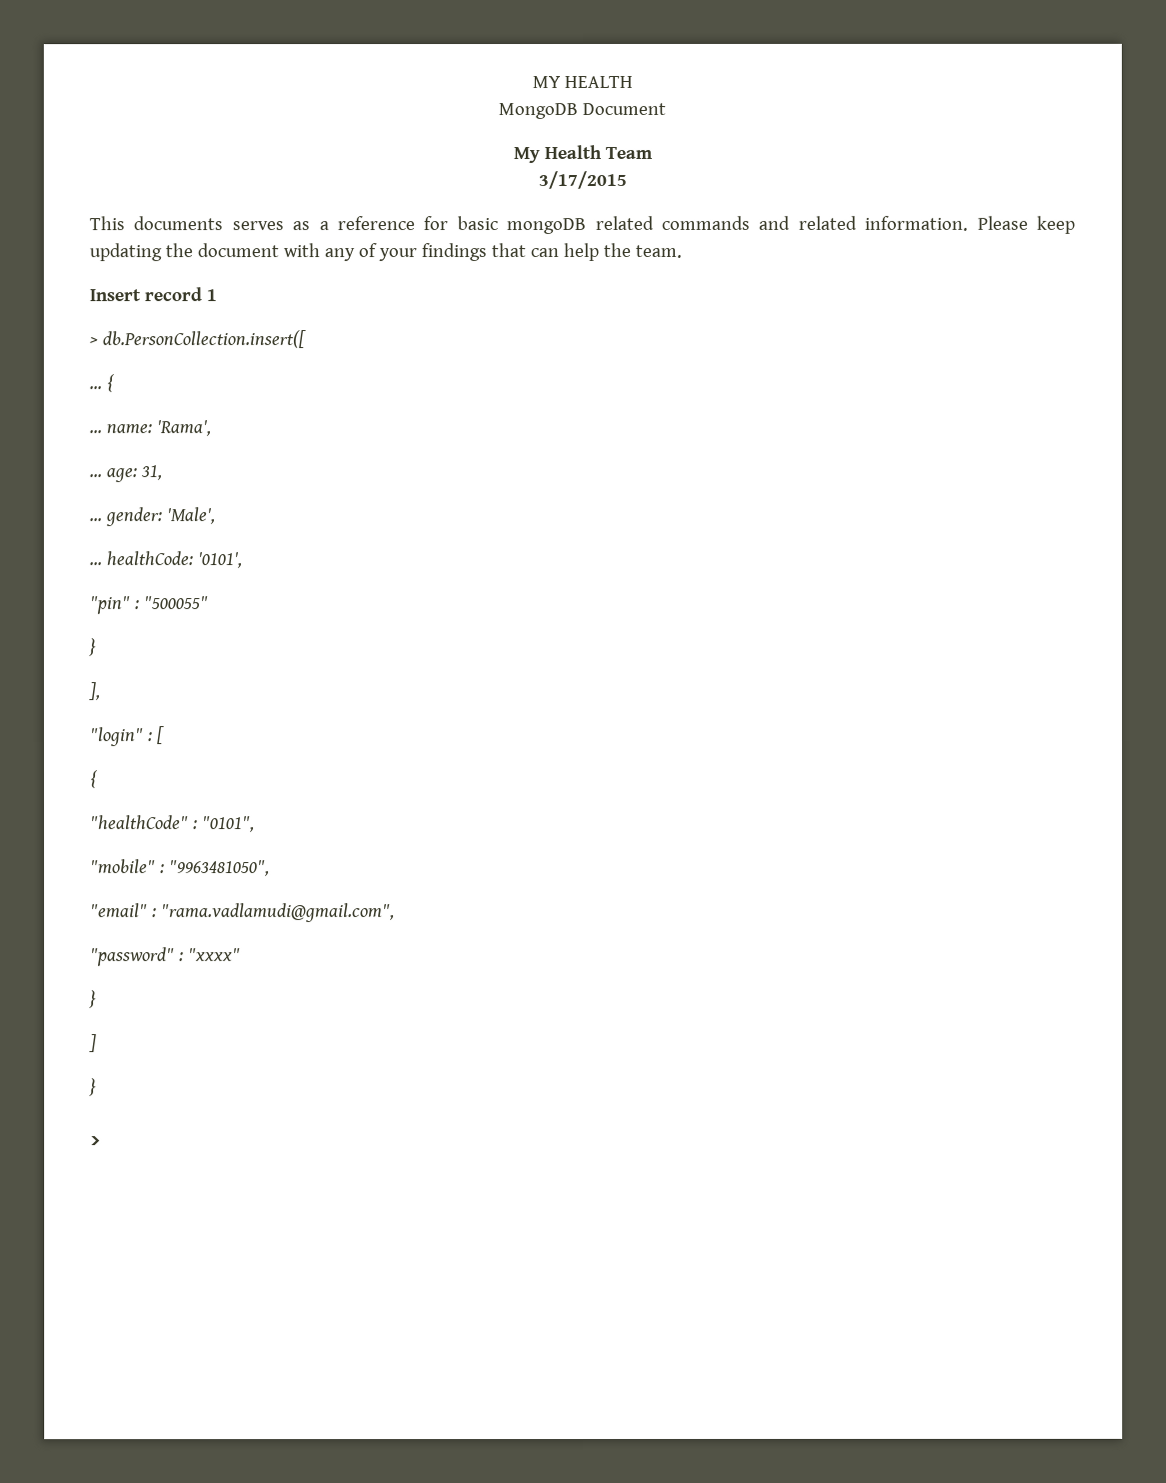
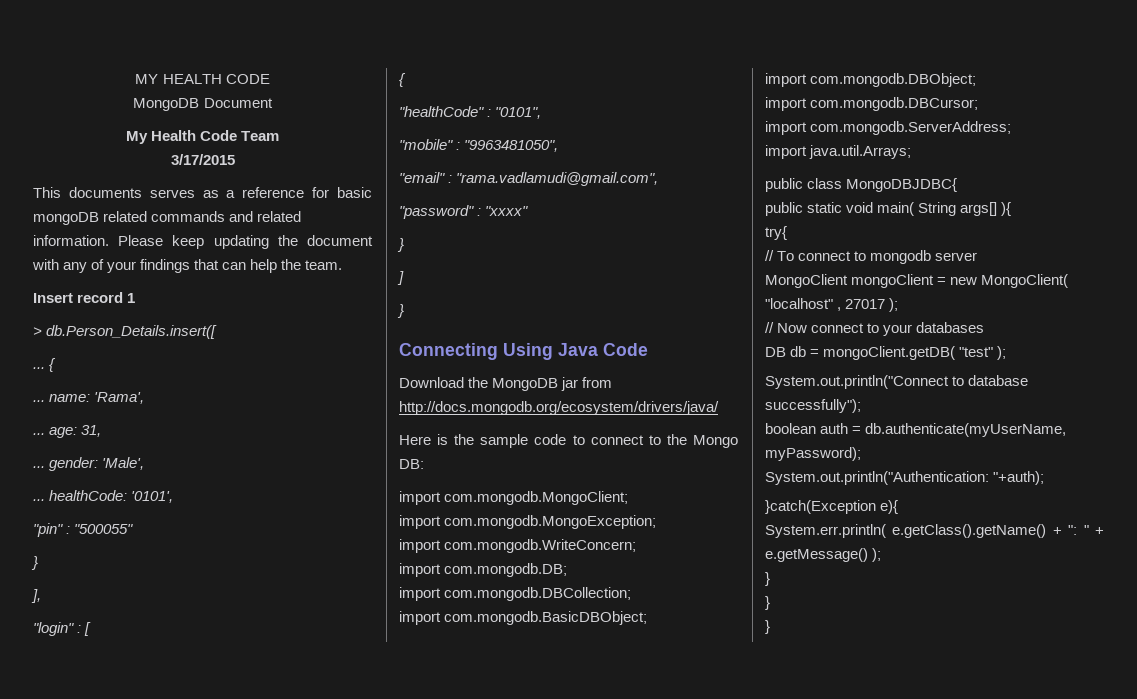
(633, 82) none -> [225,74,270,84] CODE
(602, 152) none -> [200,130,238,141] Code
[101,330,306,349] db.PersonCollection.insert([ -> [46,325,218,339] db.Person_Details.insert([
[90,1136,101,1148] > -> [399,343,648,360] [399,377,613,391] [399,401,719,415] [399,434,738,448] [399,459,424,469] [399,491,629,505] [399,515,657,529] [399,539,637,553] [399,563,568,577] [399,587,632,601] [399,611,648,625] [765,73,977,87] [765,97,979,111] [765,121,1012,135] [765,145,912,159] [765,178,958,192] [765,202,1012,216] [765,226,787,240] [765,250,978,264] [765,274,1069,288] [765,298,899,312] [765,322,985,336] [765,346,1007,360] [765,375,1029,389] [765,399,861,413] [765,423,1067,437] [765,447,861,461] [765,471,1045,485] [765,500,899,514] [765,524,1104,538] [765,548,882,562] [765,572,770,586] [765,596,770,610] [765,620,770,634] Connecting Using Java Code // Download the MongoDB jar from http://docs.mongodb.org/ecosystem/drivers/java/ // Here is the sample code to connect to the Mongo DB: // import com.mongodb.MongoClient; // import com.mongodb.MongoException; // import com.mongodb.WriteConcern; // import com.mongodb.DB; // import com.mongodb.DBCollection; // import com.mongodb.BasicDBObject; // import com.mongodb.DBObject; // import com.mongodb.DBCursor; // import com.mongodb.ServerAddress; // import java.util.Arrays; // public class MongoDBJDBC{ // public static void main( String args[] ){ // try{ // // To connect to mongodb server // MongoClient mongoClient = new MongoClient( "localhost" , 27017 ); // // Now connect to your databases // DB db = mongoClient.getDB( "test" ); // System.out.println("Connect to database successfully"); // boolean auth = db.authenticate(myUserName, myPassword); // System.out.println("Authentication: "+auth); // }catch(Exception e){ // System.err.println( e.getClass().getName() + ": " + e.getMessage() ); // } // } // }

